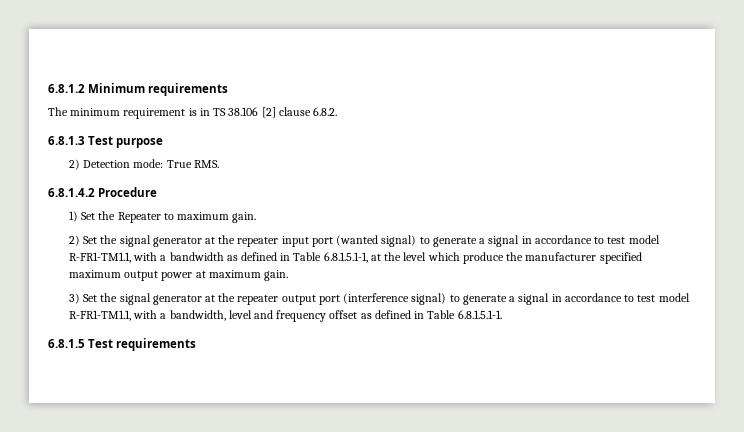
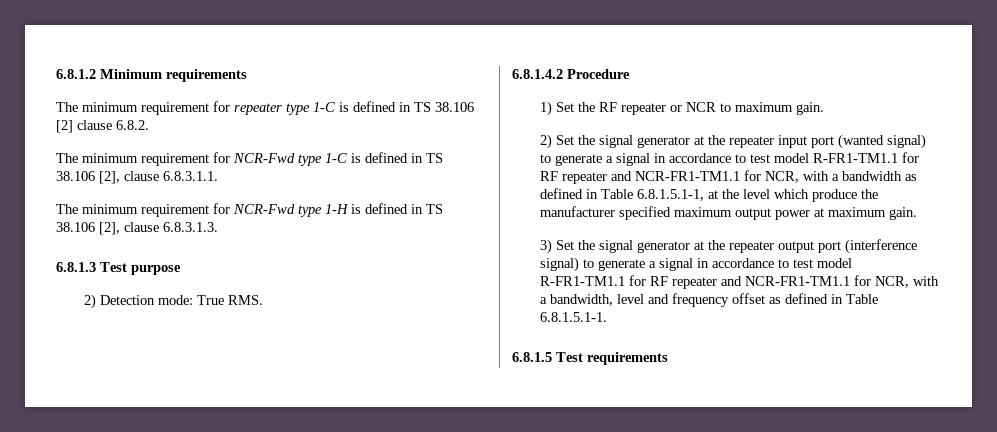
[188,108,197,116] is -> [213,101,396,115] for repeater type 1-C is defined
(338, 111) none -> [56,152,443,166] [56,171,218,184] [56,203,443,217] [56,222,218,235] // The minimum requirement for NCR-Fwd type 1-C is defined in TS 38.106 [2], clause 6.8.3.1.1. // The minimum requirement for NCR-Fwd type 1-H is defined in TS 38.106 [2], clause 6.8.3.1.3.
[117,212,161,223] Repeater -> [599,102,717,115] RF repeater or NCR
[68,252,131,263] R-FR1-TM1.1, -> [813,152,920,163] [540,170,800,184] R-FR1-TM1.1 for RF repeater and NCR-FR1-TM1.1 for NCR,
[68,310,131,321] R-FR1-TM1.1, -> [540,275,910,289] R-FR1-TM1.1 for RF repeater and NCR-FR1-TM1.1 for NCR,

